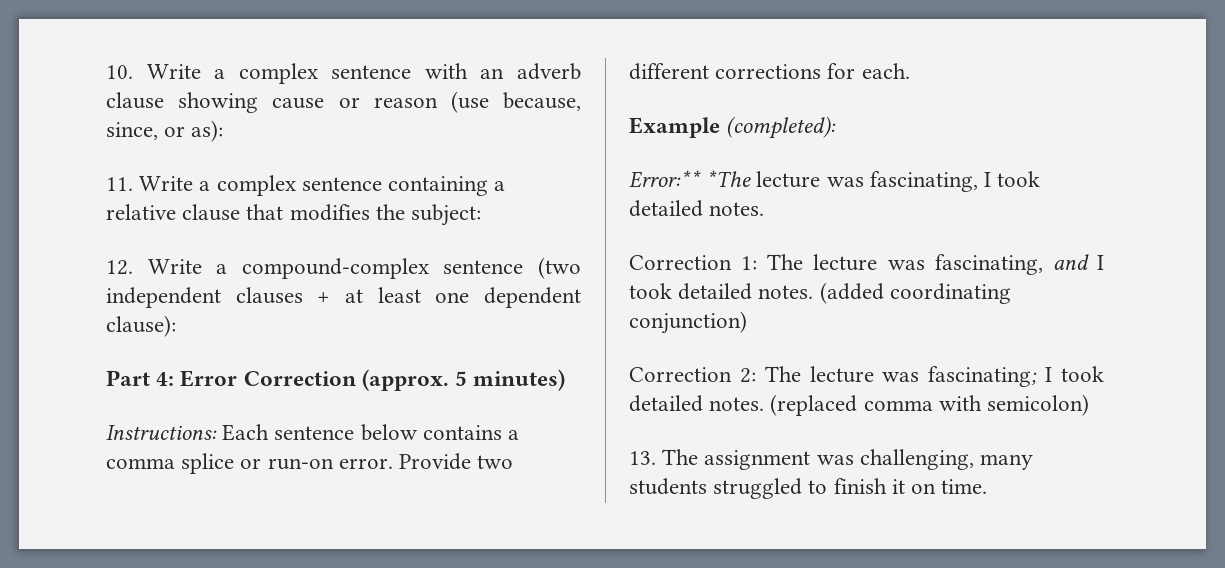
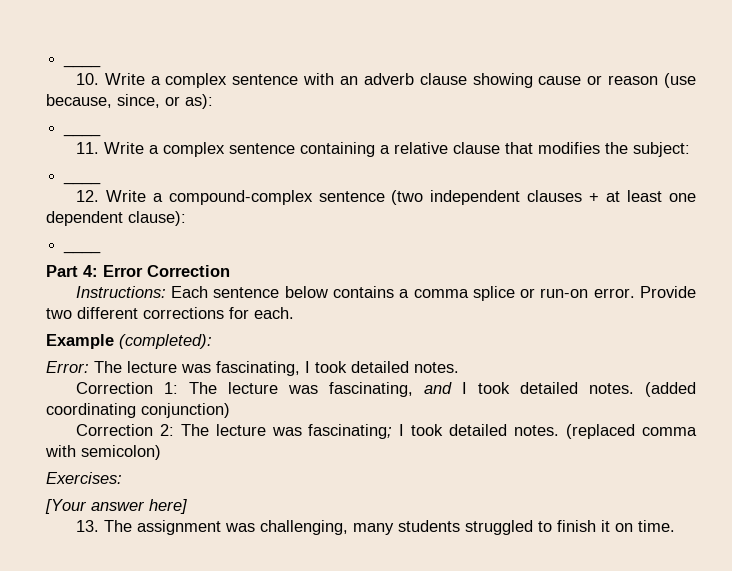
(106, 72) none -> [63,64,102,68] ____ //
(224, 131) none -> [63,133,102,137] // ____
(482, 215) none -> [63,181,102,185] // ____
(176, 326) none -> [63,250,102,254] // ____
[361,369,566,391] (approx. 5 minutes) -> (230, 271) none
[629,170,752,188] Error:** *The -> [46,361,122,373] Error: The
(1090, 405) none -> [46,472,122,484] [45,499,187,514] // Exercises: // [Your answer here]

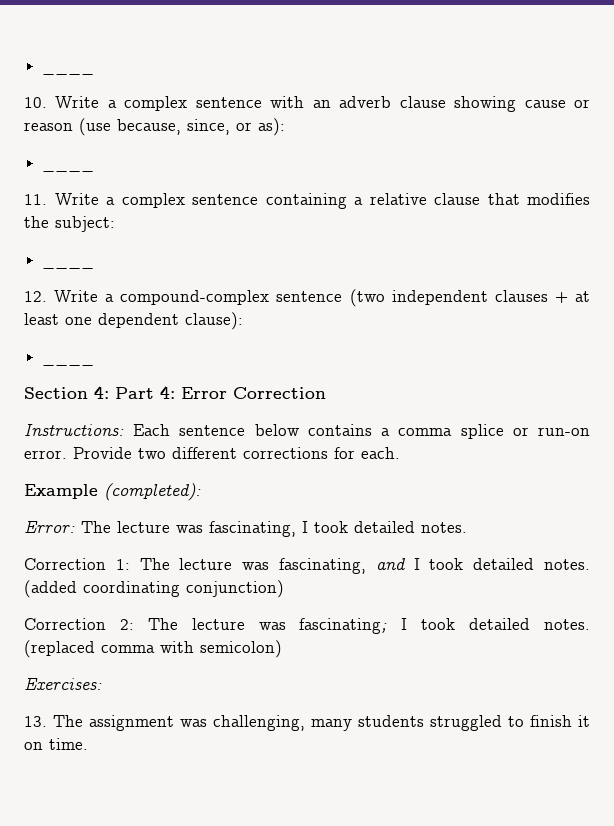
(102, 252) none -> [24,386,109,399] Section 4:
[45,499,187,514] // [Your answer here] -> (102, 684) none

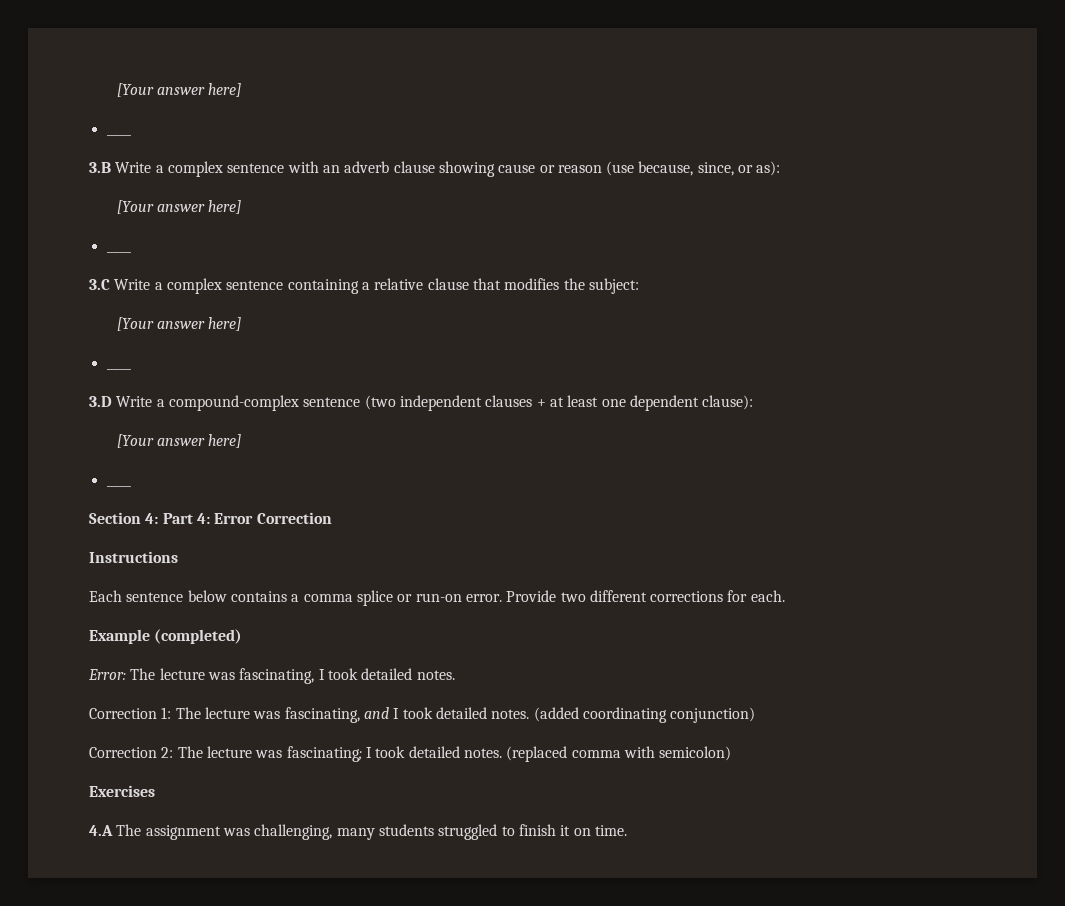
[42,71,95,75] [24,97,47,108] ____ // 10. -> [116,83,242,97] [106,134,131,136] [89,162,111,173] [Your answer here] // ____ // 3.B
[42,168,95,172] [24,194,47,205] // ____ // 11. -> [116,200,242,214] [106,251,131,253] [89,279,110,290] // [Your answer here] // ____ // 3.C
[42,265,95,269] [24,291,47,302] // ____ // 12. -> [116,317,242,331] [106,368,131,370] [89,396,112,407] // [Your answer here] // ____ // 3.D
(243, 321) none -> [116,434,242,448] // [Your answer here]
[24,424,124,436] Instructions: -> [89,551,178,563] Instructions //
[104,483,201,501] (completed): -> [154,629,243,644] (completed)
[24,678,102,691] [24,716,47,727] Exercises: // 13. -> [89,785,155,797] [89,825,113,836] Exercises // 4.A

